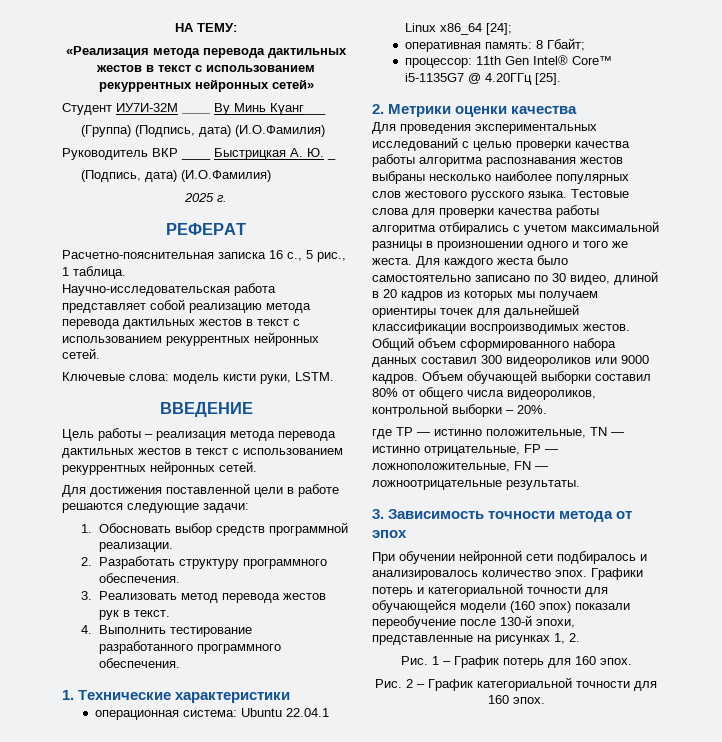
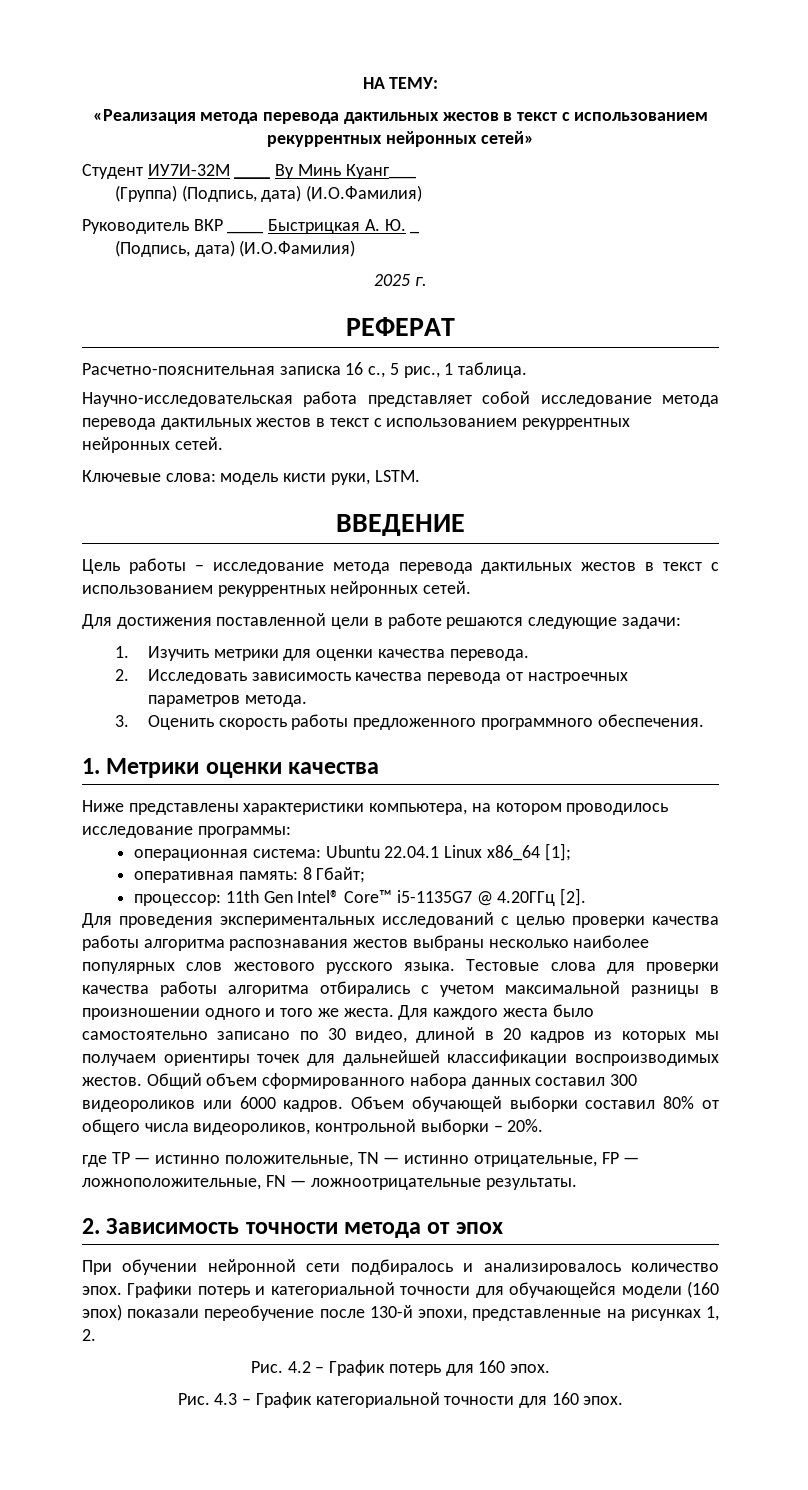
[189,303,262,313] реализацию -> [540,395,652,407] исследование
[156,431,226,441] реализация -> [212,562,324,574] исследование
[99,522,349,536] [99,542,174,552] [80,556,328,569] [99,573,181,583] [80,591,327,603] [99,610,171,620] [80,625,253,637] [99,641,282,654] [99,658,181,668] [62,690,291,703] Обосновать выбор средств программной реализации. // 2. Разработать структуру программного обеспечения. // 3. Реализовать метод перевода жестов рук в текст. // 4. Выполнить тестирование разработанного программного обеспечения. // 1. Технические характеристики -> [147,646,529,661] [114,669,628,684] [147,695,307,707] [114,714,704,730] [82,758,380,778] [82,800,669,815] [82,826,291,838] Изучить метрики для оценки качества перевода. // 2. Исследовать зависимость качества перевода от настроечных параметров метода. // 3. Оценить скорость работы предложенного программного обеспечения. // 1. Метрики оценки качества // Ниже представлены характеристики компьютера, на котором проводилось исследование программы:
[485,23,512,35] [24]; -> [544,843,571,861] [1];
[534,73,561,85] [372,104,578,117] [25]. // 2. Метрики оценки качества -> [560,888,587,906] [2].
[621,355,649,364] 9000 -> [239,1096,276,1109] 6000
[372,509,384,519] 3. -> [82,1218,100,1234] 2.
[431,656,439,665] 1 -> [287,1361,311,1373] 4.2
[406,679,413,688] 2 -> [214,1393,238,1405] 4.3

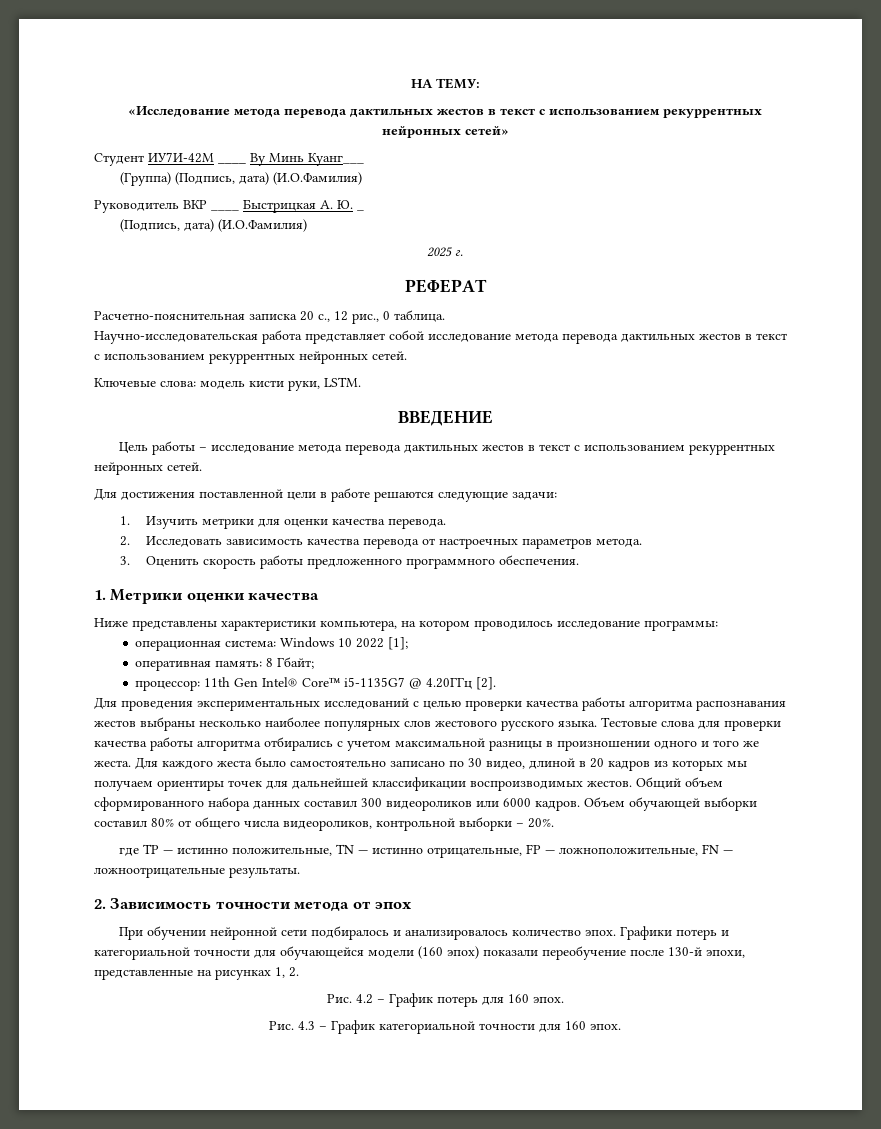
[92,109,196,124] «Реализация -> [128,106,230,118] «Исследование
[147,164,230,176] ИУ7И-32М -> [148,152,214,163] ИУ7И-42М
[345,362,454,378] 16 с., 5 рис., 1 -> [300,311,390,324] 20 с., 12 рис., 0
[325,845,540,861] Ubuntu 22.04.1 Linux x86_64 -> [280,637,385,648] Windows 10 2022

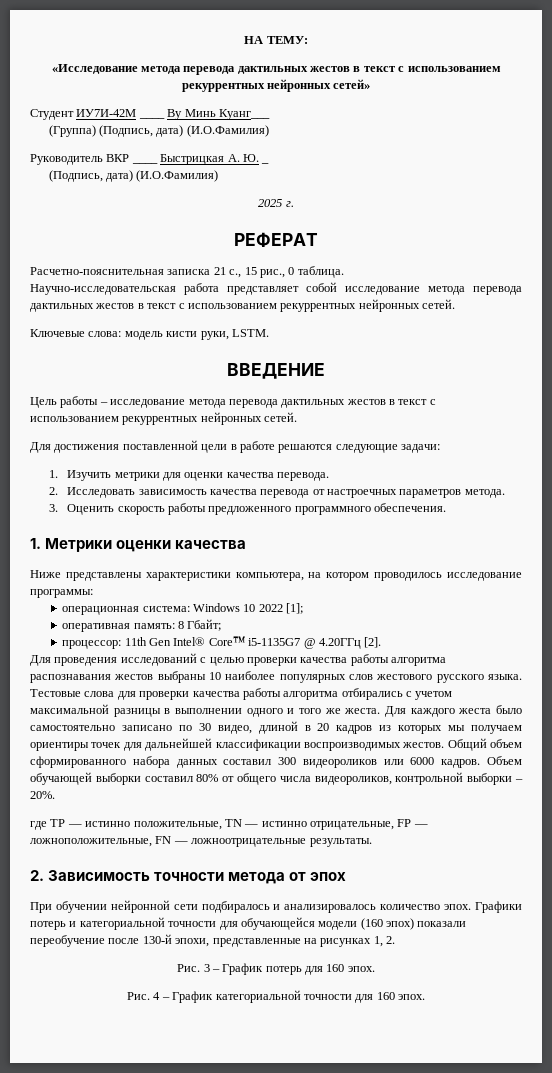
[300,311,348,322] 20 с., 12 -> [213,267,257,278] 21 с., 15
[197,700,320,711] экспериментальных -> (118, 661) none
[199,721,261,727] несколько -> [209,672,221,680] 10
[557,740,650,751] произношении -> [175,708,242,714] выполнении
[355,994,373,1004] 4.2 -> [203,964,210,972] 3
[298,1021,315,1030] 4.3 -> [153,992,161,1000] 4

